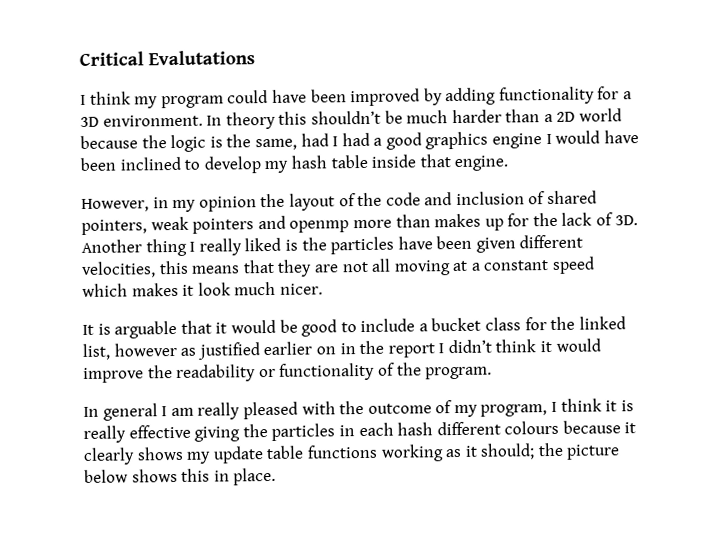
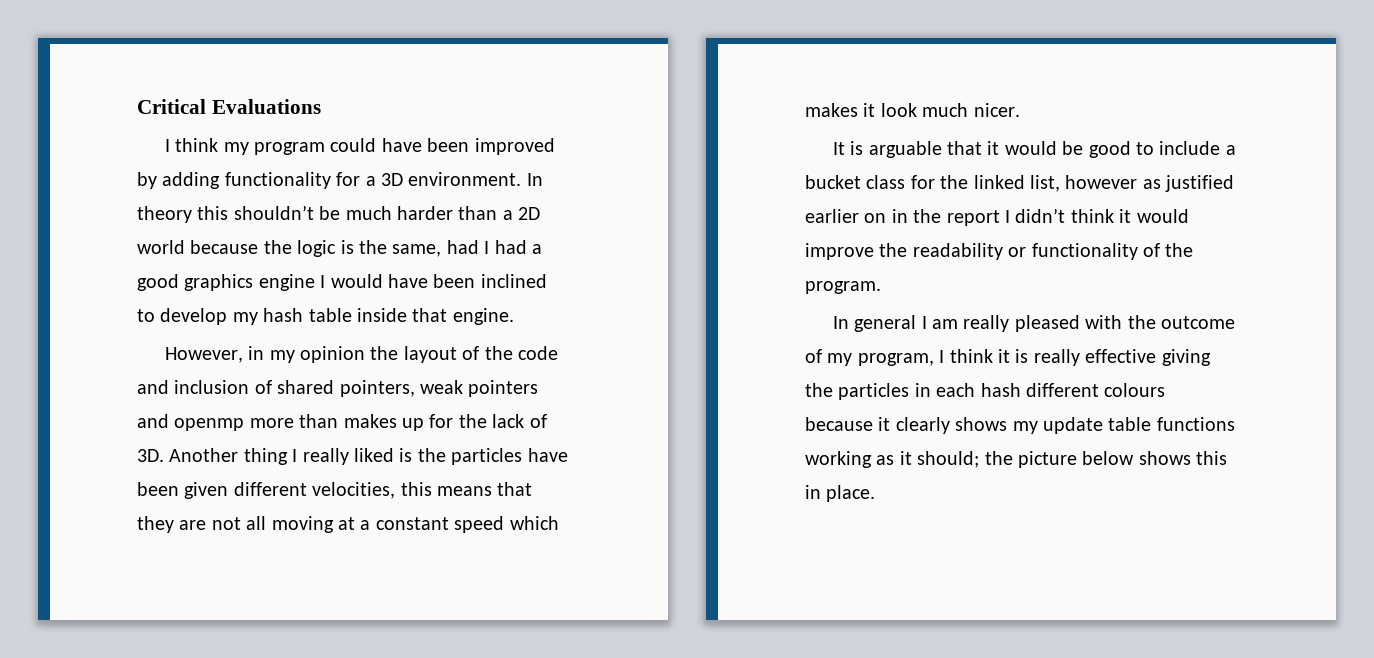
[148,50,256,66] Evalutations -> [211,99,321,114] Evaluations

